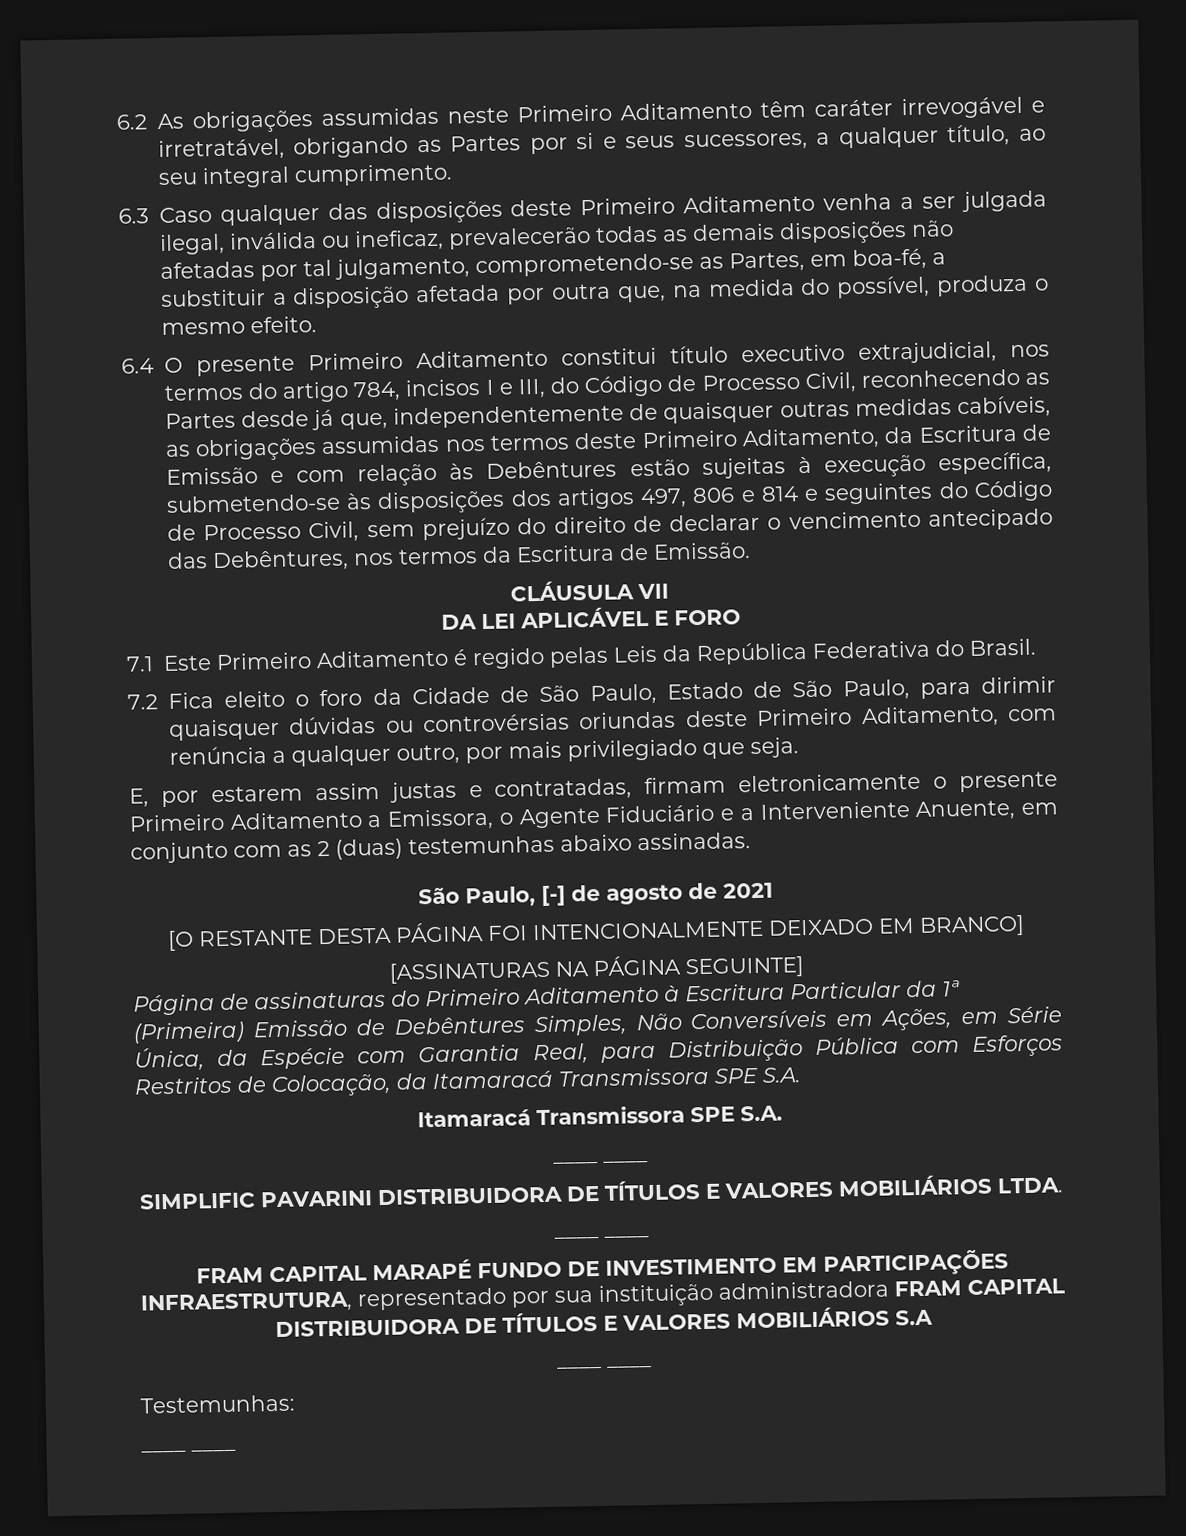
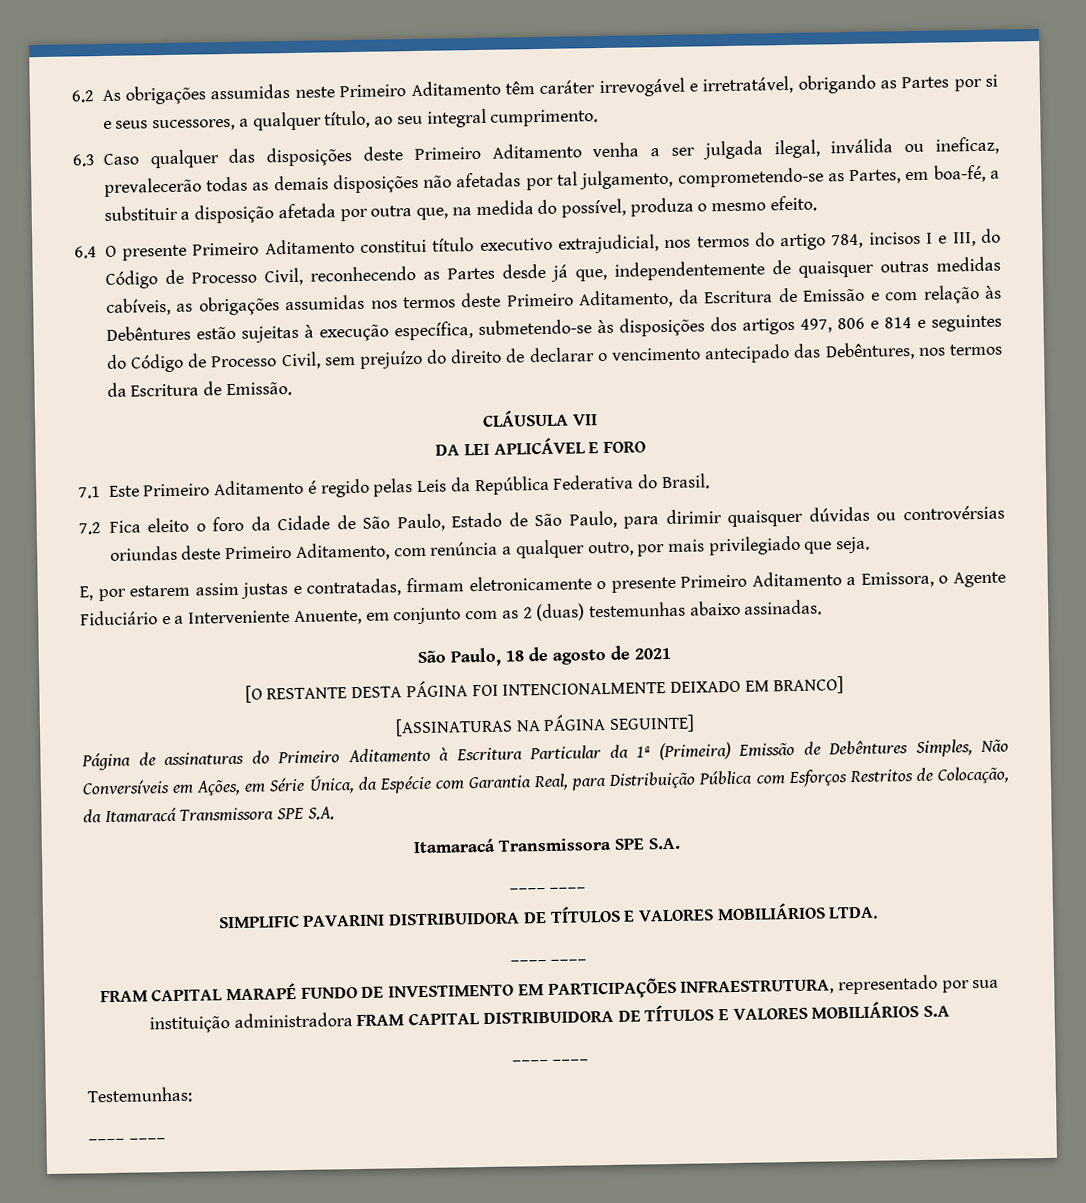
[541,885,566,906] [-] -> [504,650,524,662] 18

